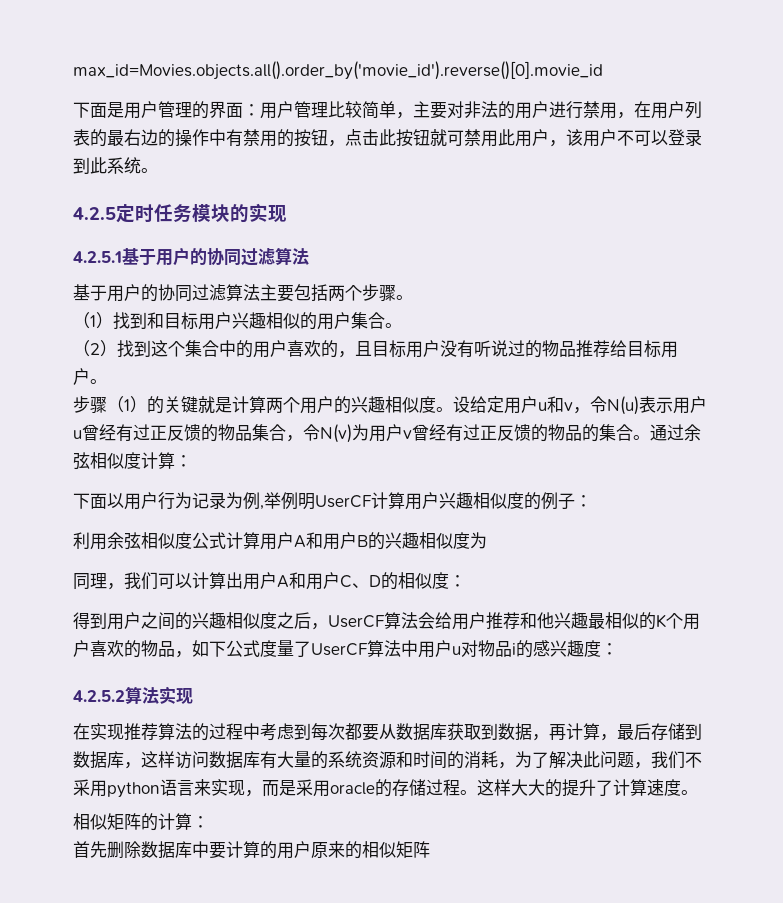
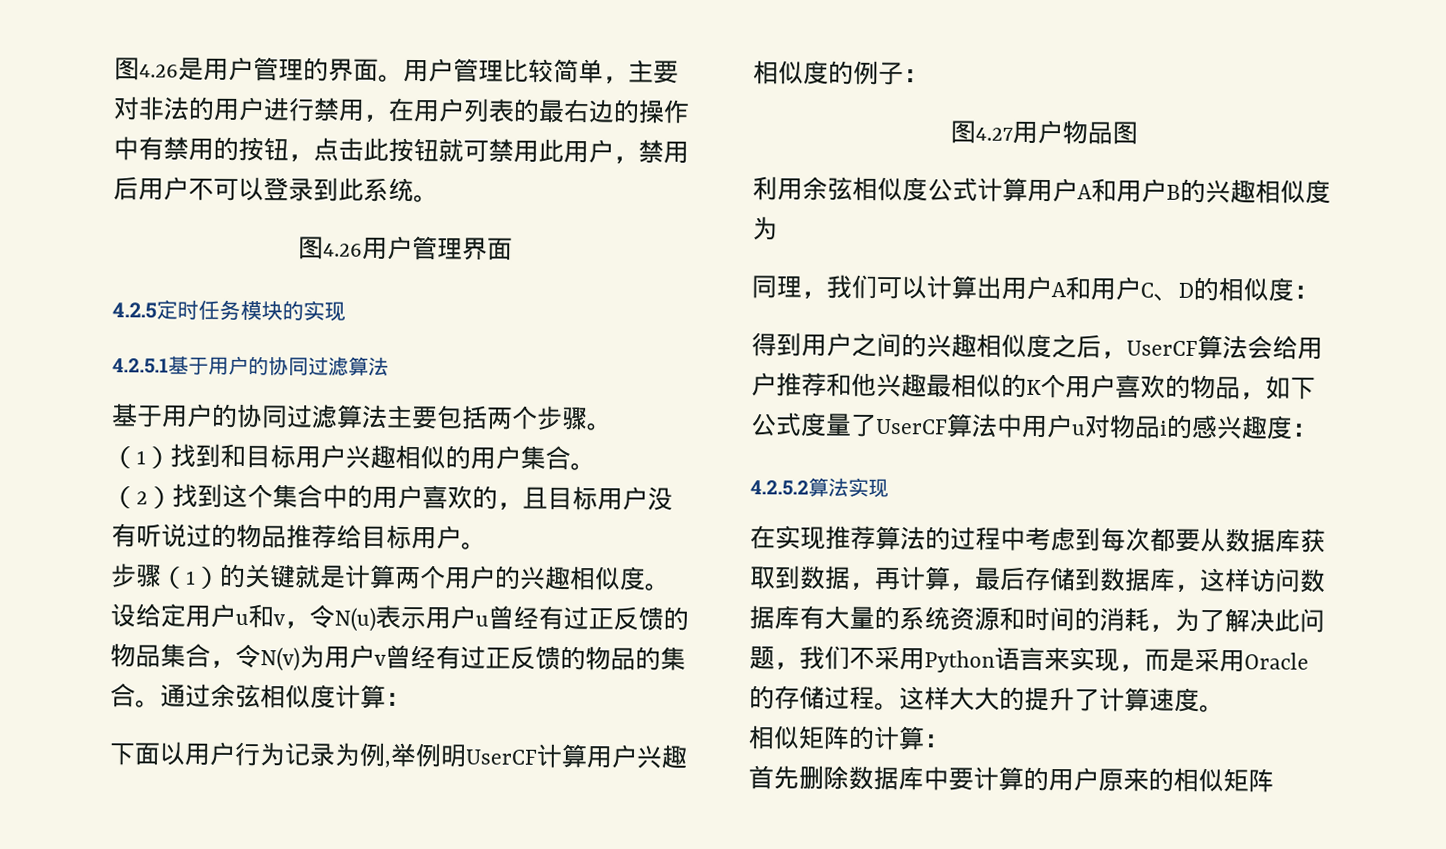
[73,61,603,80] [73,102,107,118] max_id=Movies.objects.all().order_by('movie_id').reverse()[0].movie_id // 下面 -> [114,57,179,81] 图4.26
[243,104,260,116] ： -> [378,74,404,82] 。
[566,129,583,146] 该 -> [638,139,689,164] [113,176,139,201] 禁用后
(158, 170) none -> [297,235,513,261] // 图4.26用户管理界面
(592, 501) none -> [950,119,1138,145] // 图4.27用户物品图
[107,782,160,798] python -> [924,650,995,673] Python
[330,782,375,795] oracle -> [1244,652,1309,670] Oracle

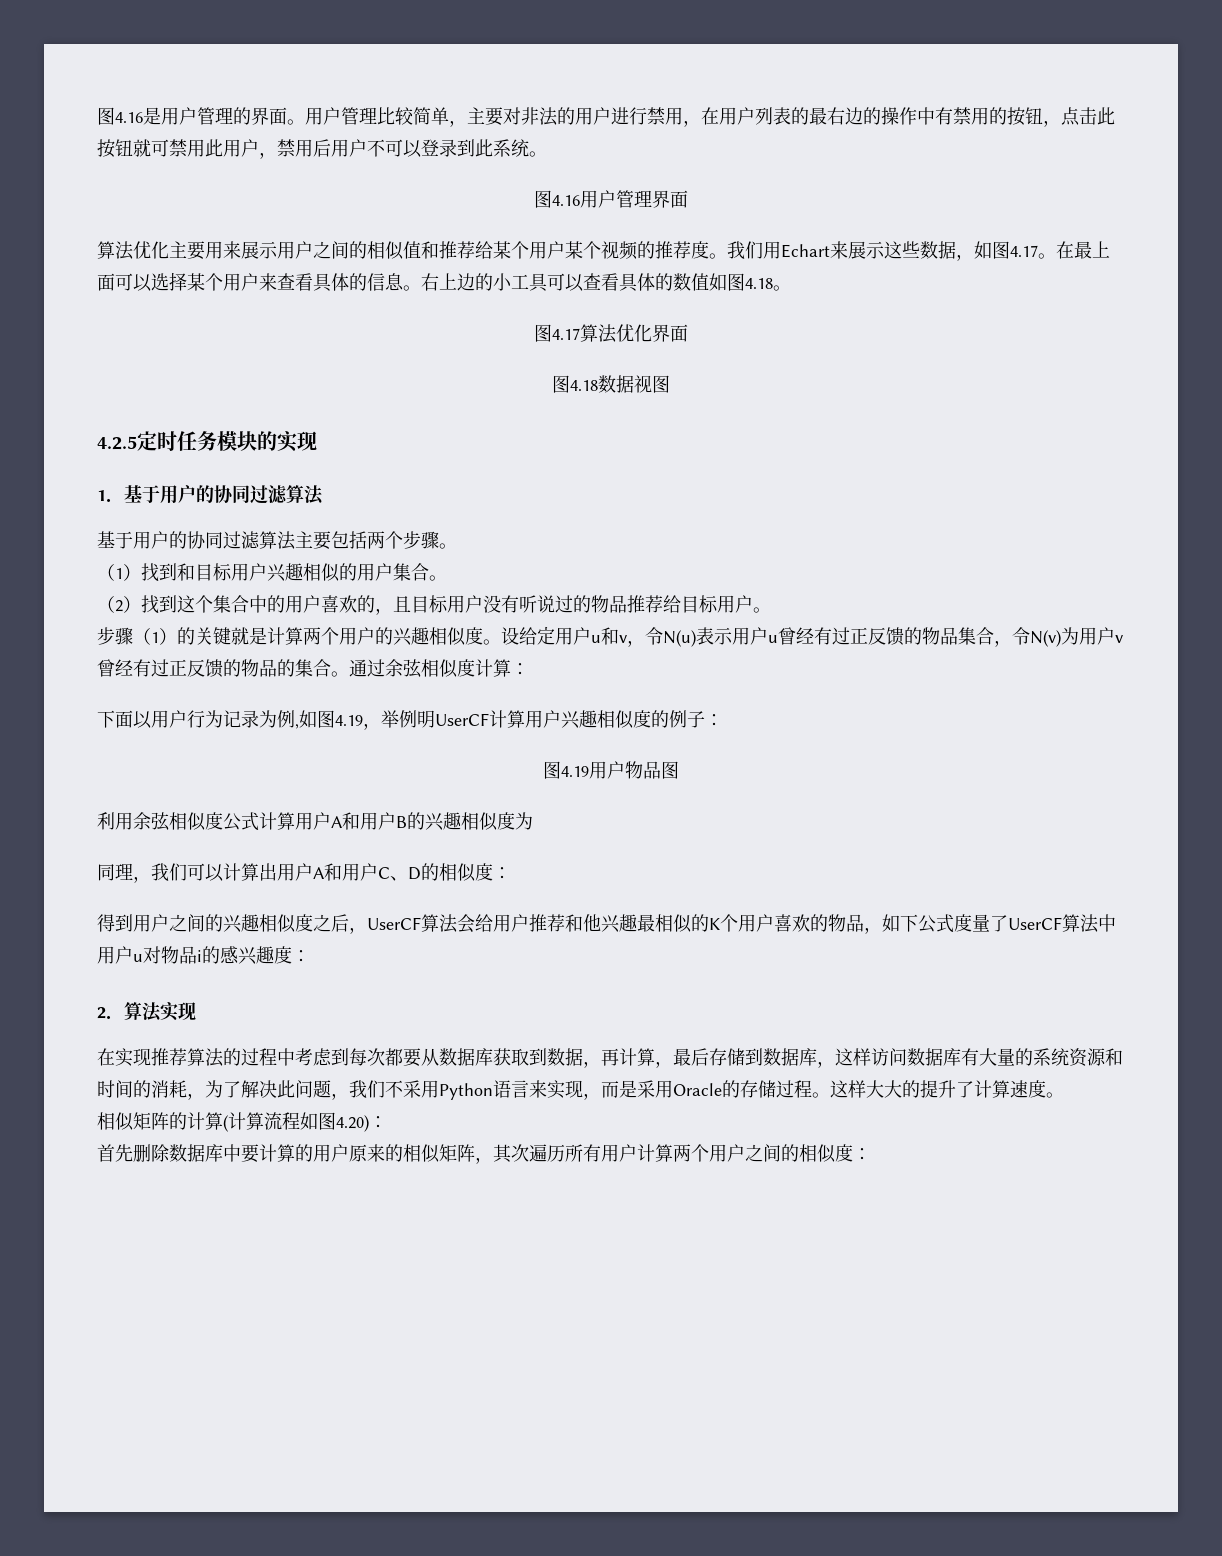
[114,57,179,81] 图4.26 -> [97,107,143,125] 图4.16
[322,243,363,257] 4.26 -> [552,195,580,206] 4.16
(513, 249) none -> [97,241,1110,261] [97,272,791,292] [534,324,688,343] [552,375,670,393] // 算法优化主要用来展示用户之间的相似值和推荐给某个用户某个视频的推荐度。我们用Echart来展示这些数据，如图4.17。在最上面可以选择某个用户来查看具体的信息。右上边的小工具可以查看具体的数值如图4.18。 // 图4.17算法优化界面 // 图4.18数据视图
[112,357,169,374] 4.2.5.1 -> [97,490,124,502] 1．
(391, 764) none -> [299,710,381,730] 如图4.19，
[975,127,1013,141] 4.27 -> [561,766,589,777] 4.19
[750,479,809,496] 4.2.5.2 -> [97,1007,124,1019] 2．
(925, 738) none -> [223,1112,369,1132] (计算流程如图4.20)
(1274, 780) none -> [475,1144,871,1164] ，其次遍历所有用户计算两个用户之间的相似度：

